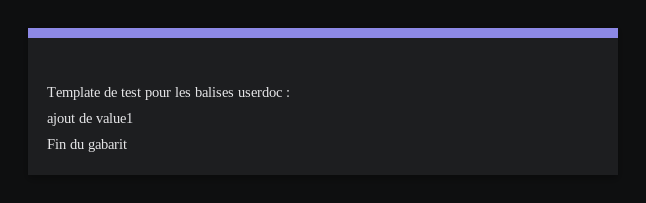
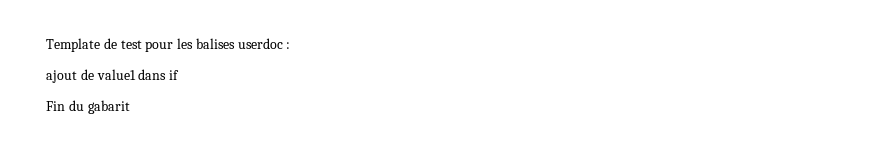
(133, 118) none -> [138,69,180,80] dans if

